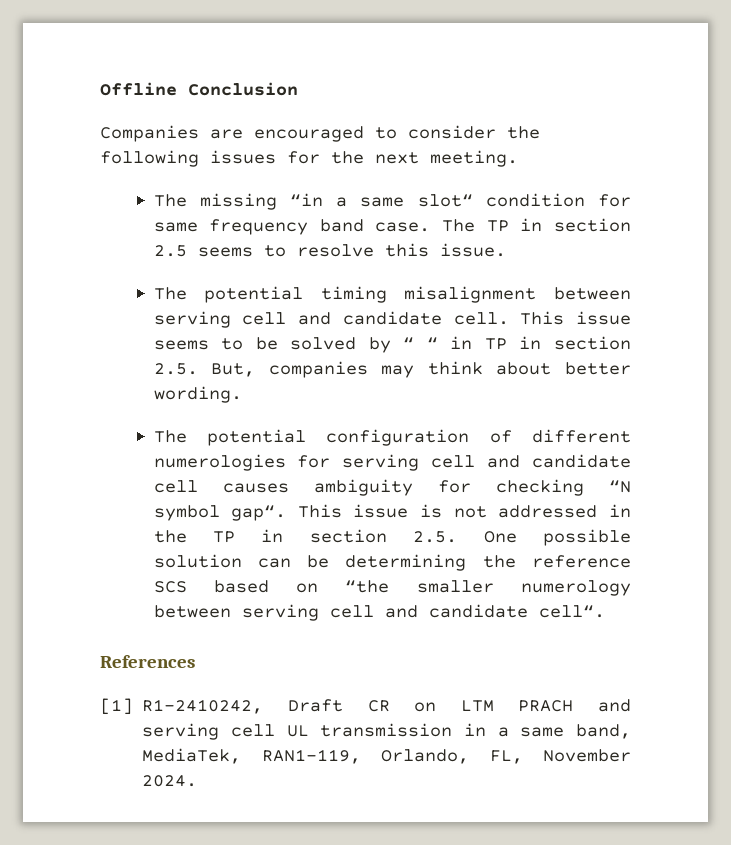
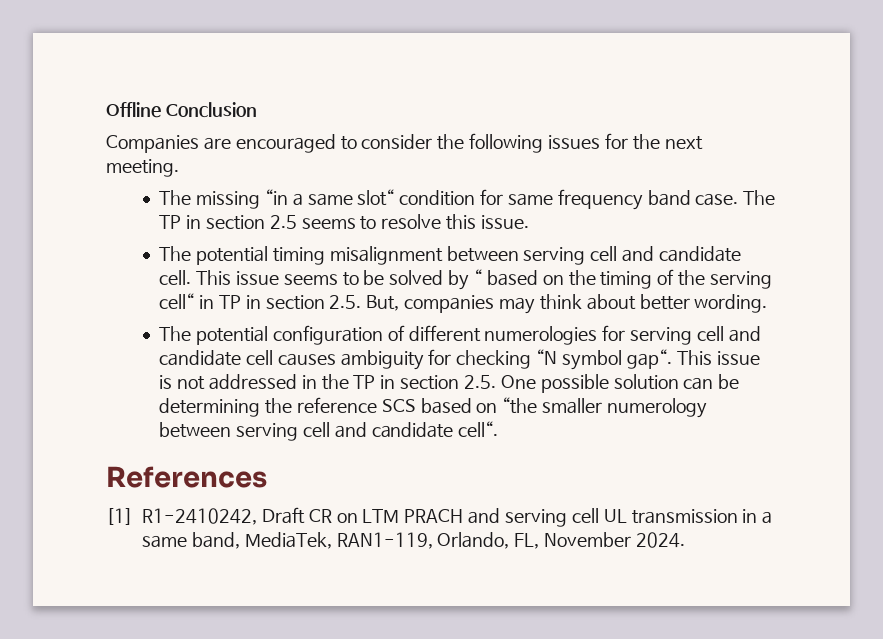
[426,337,438,349] “ -> [486,269,772,289] [159,293,195,309] based on the timing of the serving cell“

